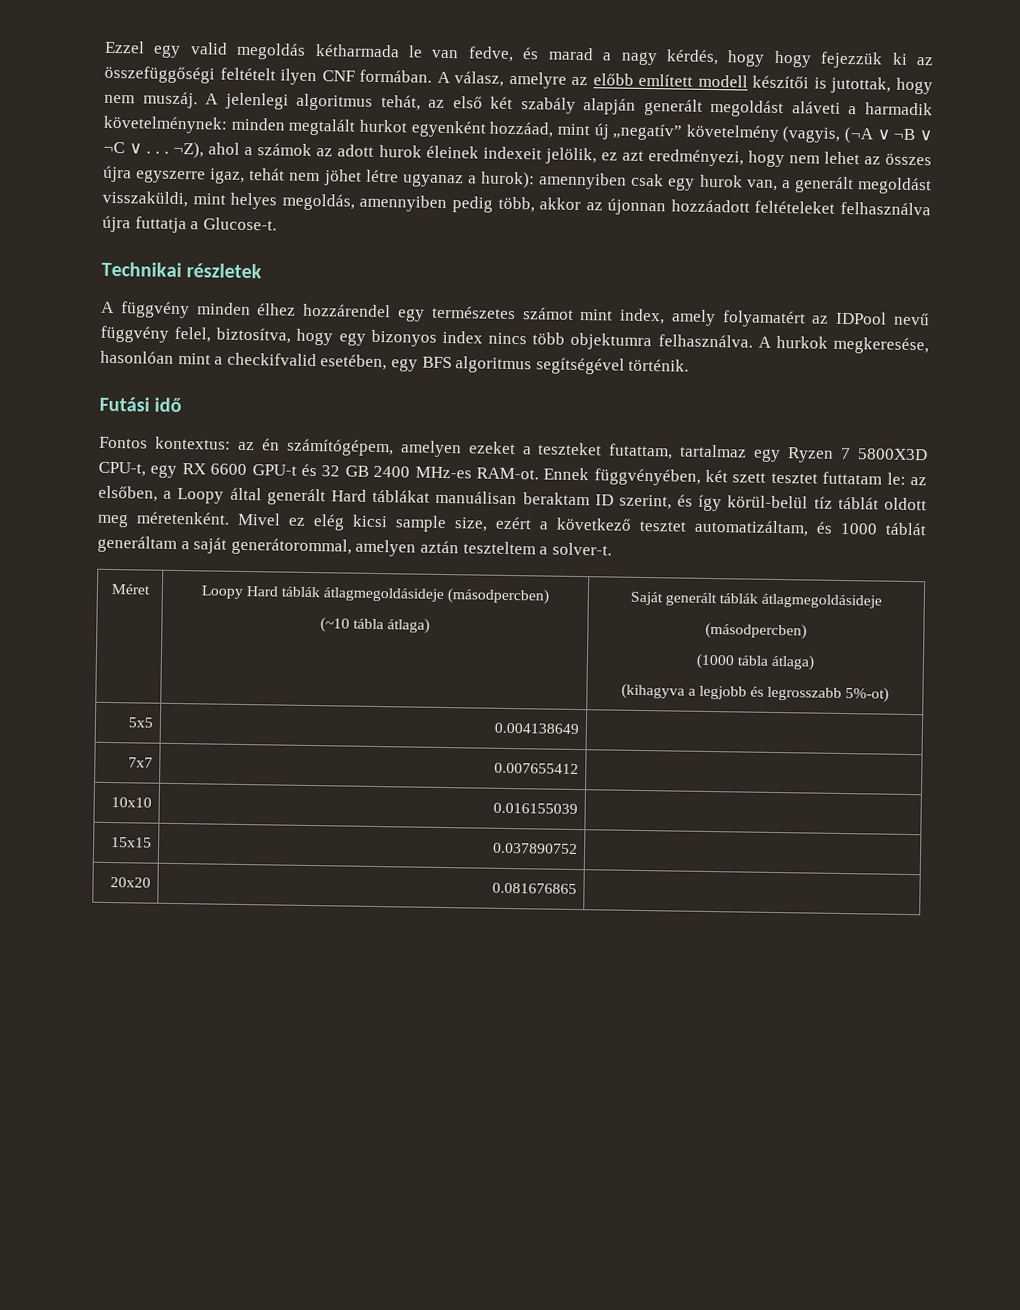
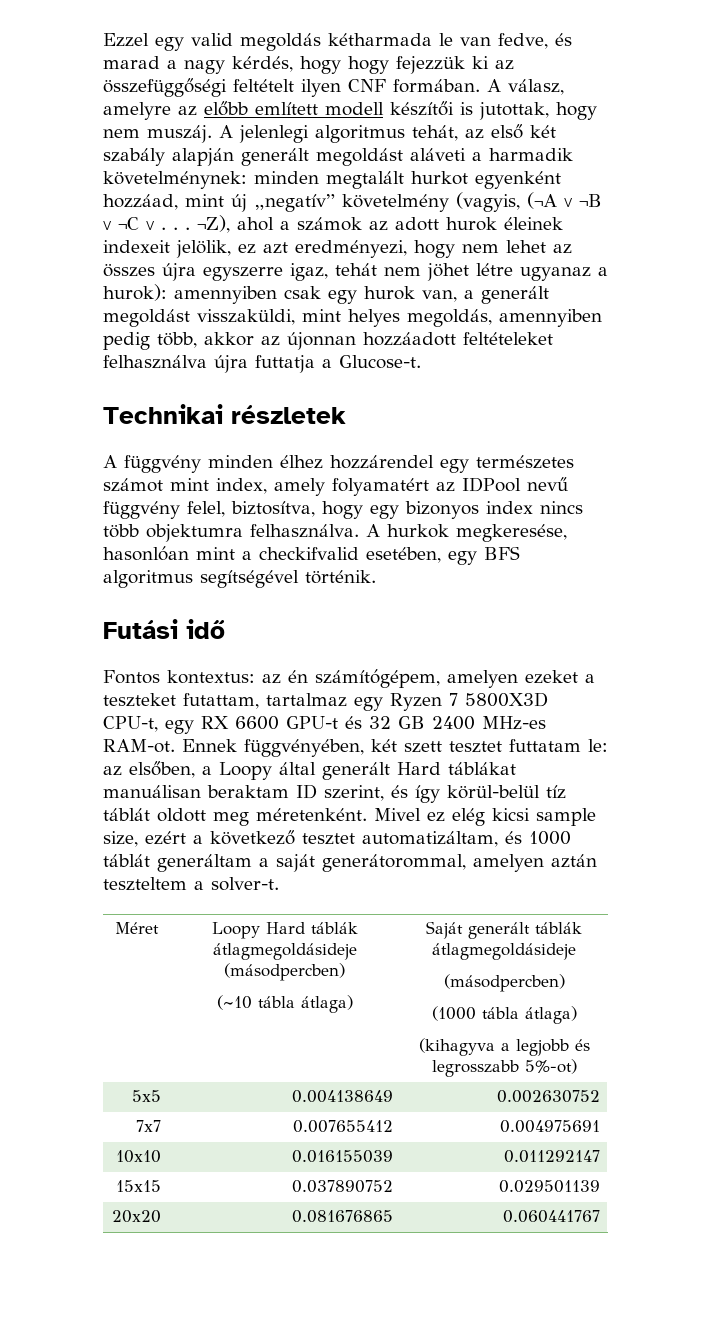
(580, 728) none -> [497,1090,601,1103] 0.002630752
(580, 768) none -> [500,1120,601,1133] 0.004975691
(579, 808) none -> [504,1150,601,1163] 0.011292147
(579, 848) none -> [499,1180,601,1193] 0.029501139
(578, 888) none -> [503,1210,601,1223] 0.060441767

